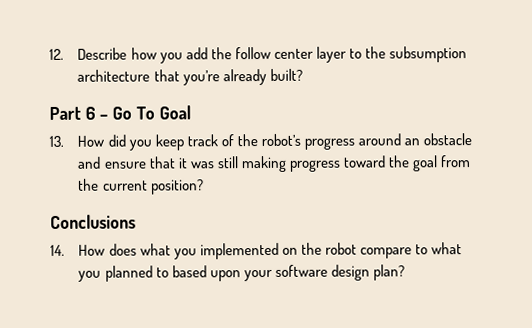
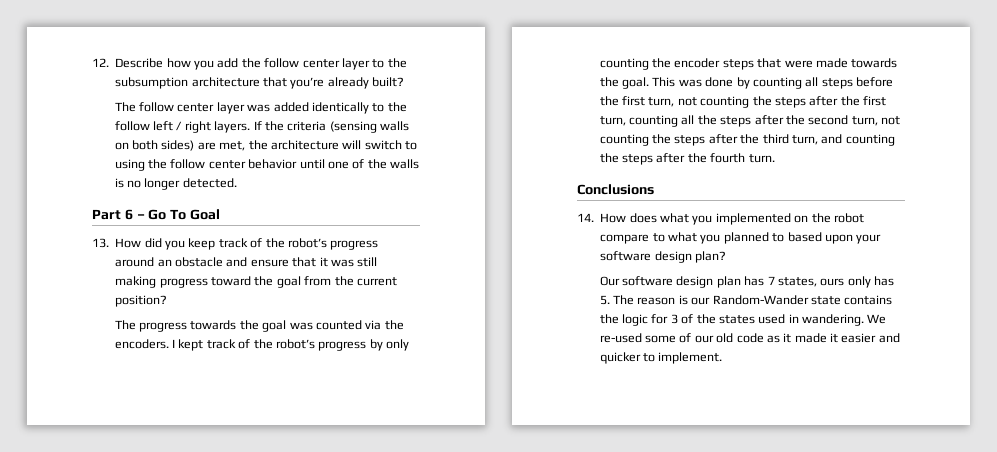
(303, 74) none -> [114,102,407,114] [114,121,410,133] [114,140,418,151] [114,159,420,171] [114,178,237,190] // The follow center layer was added identically to the follow left / right layers. If the criteria (sensing walls on both sides) are met, the architecture will switch to using the follow center behavior until one of the walls is no longer detected.
(204, 187) none -> [114,320,404,332] [114,339,410,351] [599,58,898,70] [599,77,894,89] [599,96,887,108] [599,115,901,127] [599,134,895,146] [599,153,775,165] // The progress towards the goal was counted via the encoders. I kept track of the robot’s progress by only counting the encoder steps that were made towards the goal. This was done by counting all steps before the first turn, not counting the steps after the first turn, counting all the steps after the second turn, not counting the steps after the third turn, and counting the steps after the fourth turn.
(405, 272) none -> [599,276,895,288] [599,295,893,305] [599,314,887,326] [599,333,900,343] [599,352,723,364] // Our software design plan has 7 states, ours only has 5. The reason is our Random-Wander state contains the logic for 3 of the states used in wandering. We re-used some of our old code as it made it easier and quicker to implement.

